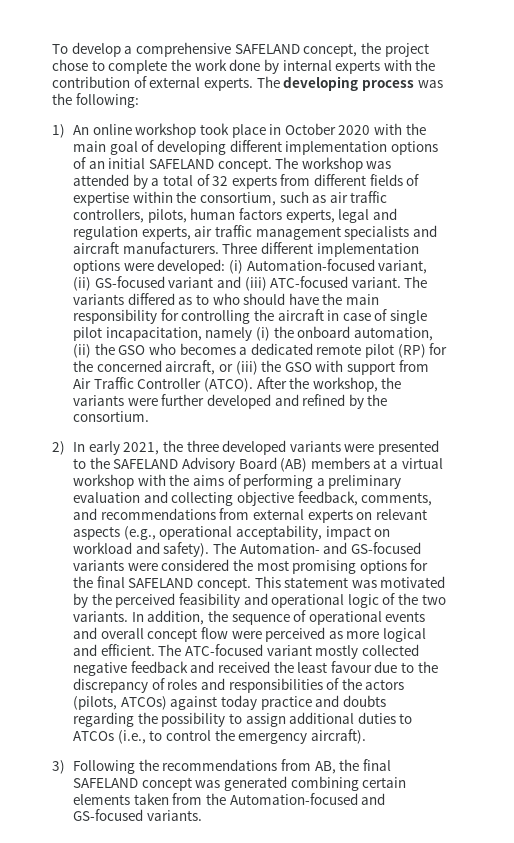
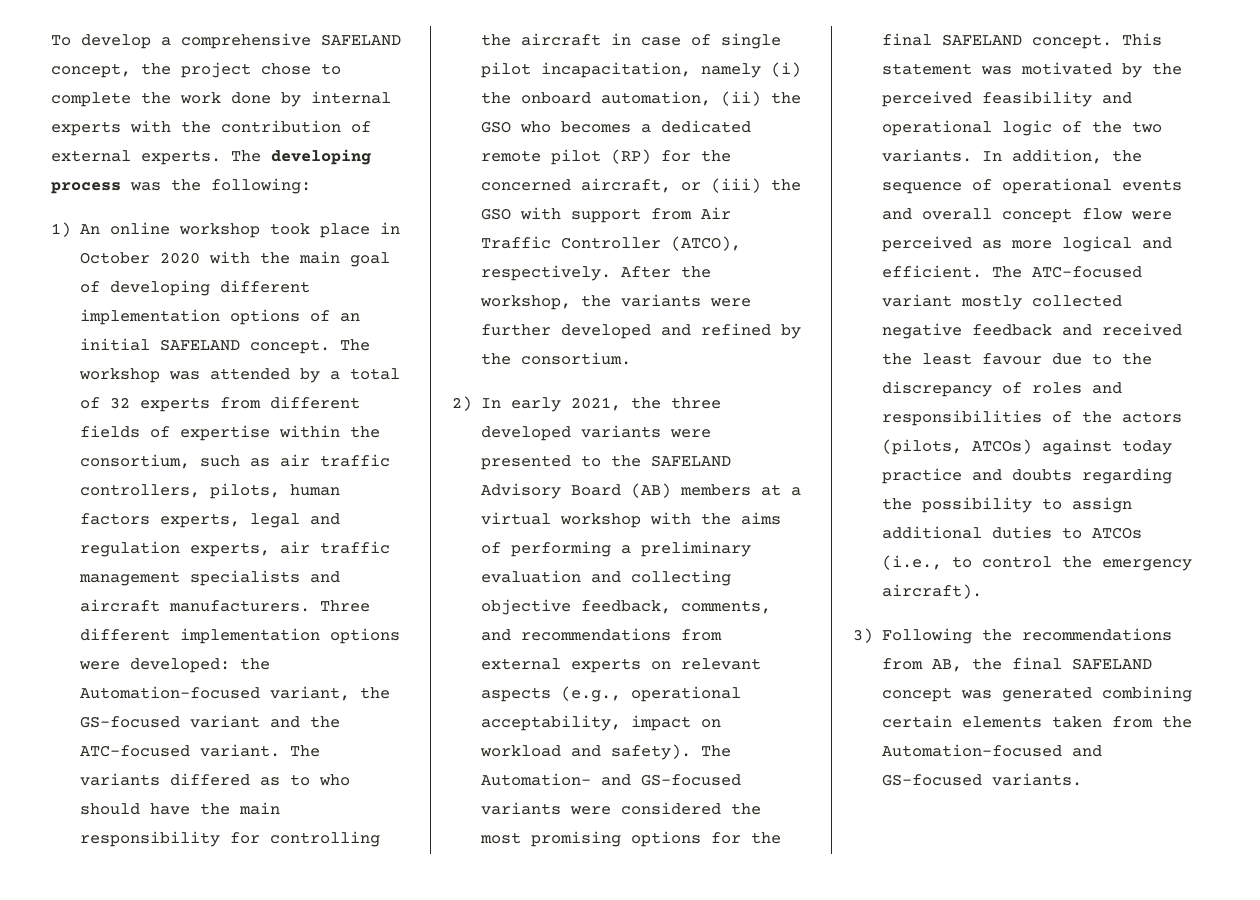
[228,260,243,274] (i) -> [239,658,270,670] the
[72,277,91,291] (ii) -> [359,687,390,699] the
[244,277,267,291] (iii) -> [309,716,340,728] the
[203,378,253,392] (ATCO). -> [670,236,741,251] [480,265,611,281] (ATCO), respectively.

